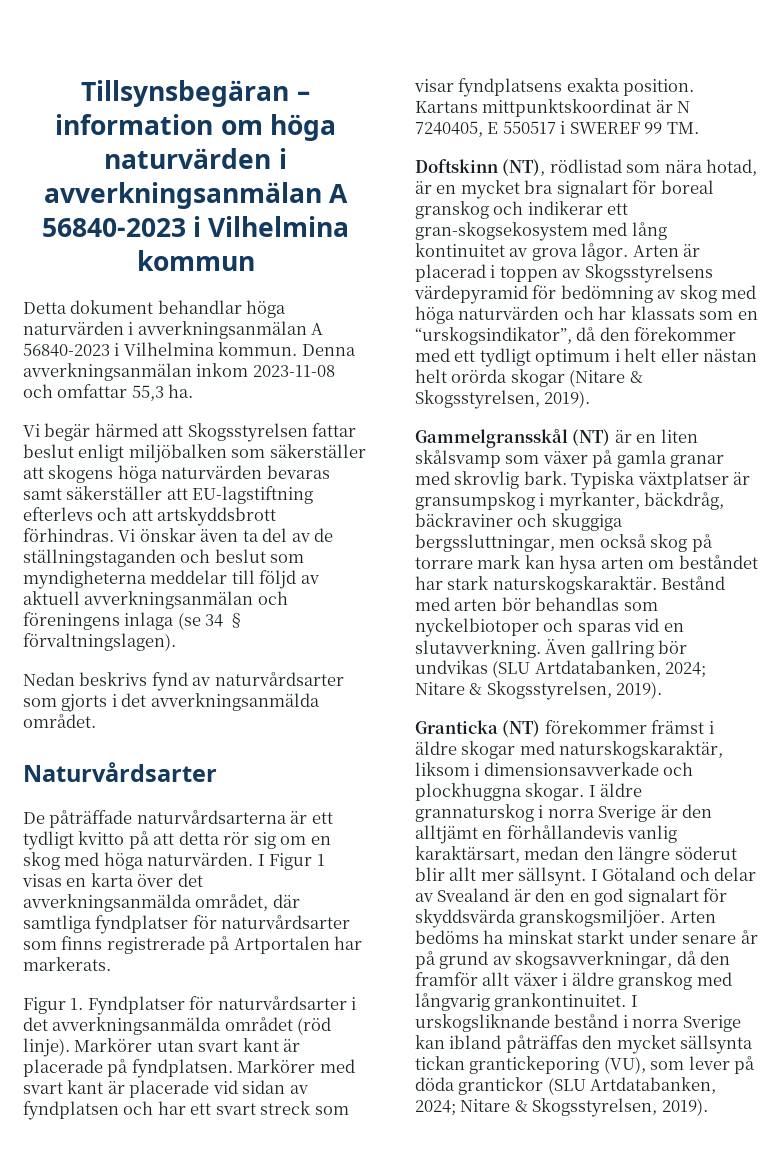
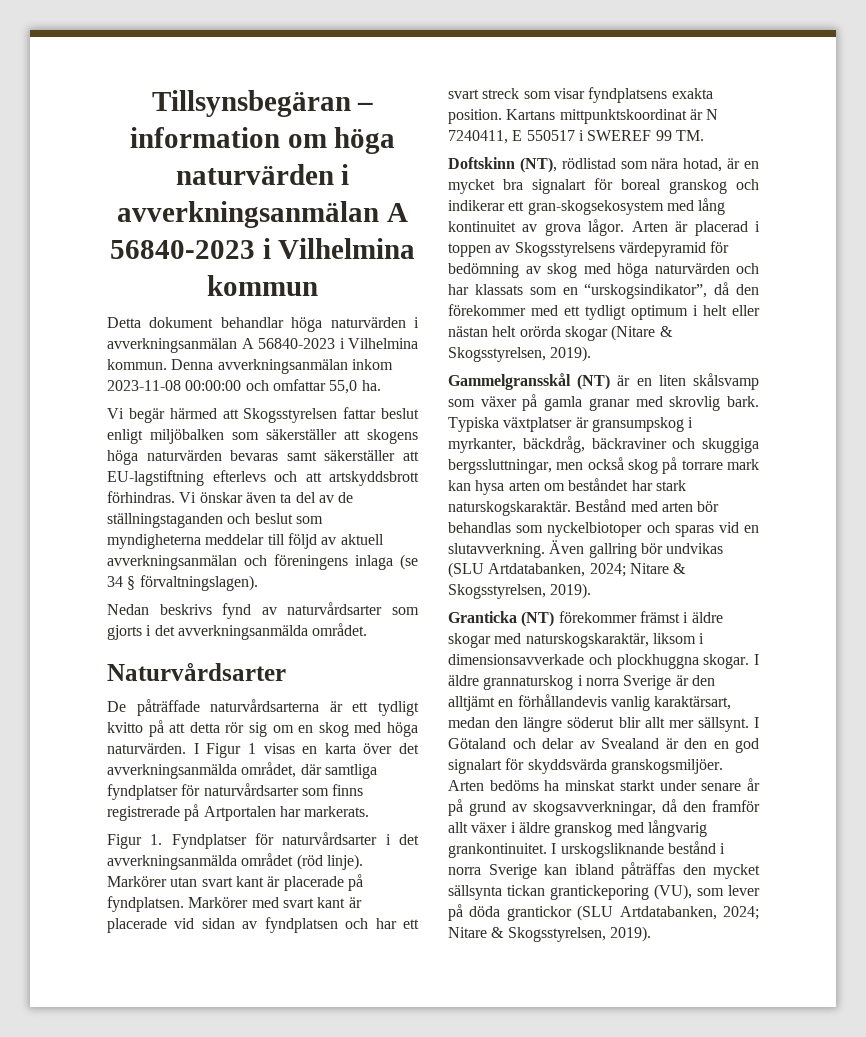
(335, 371) none -> [185,380,242,391] 00:00:00
[131,385,164,401] 55,3 -> [329,380,358,394] 55,0
[415,121,483,137] 7240405, -> [448,130,508,144] 7240411,

